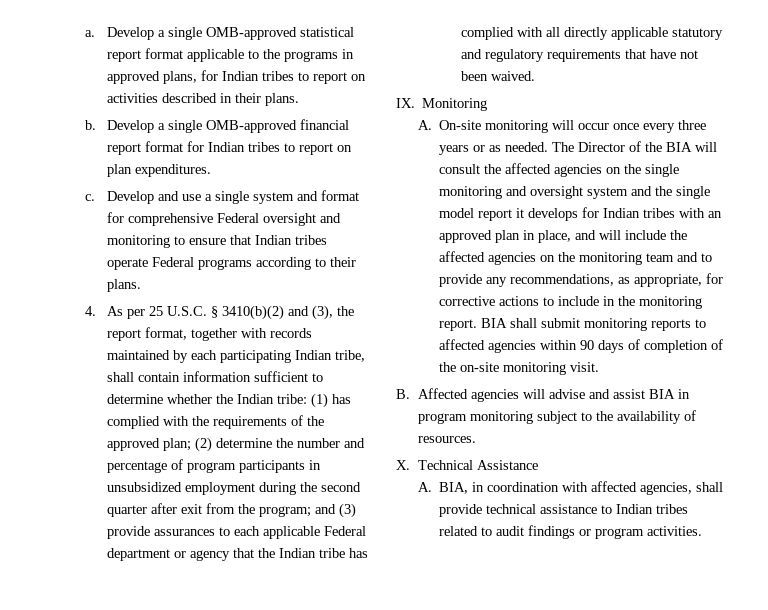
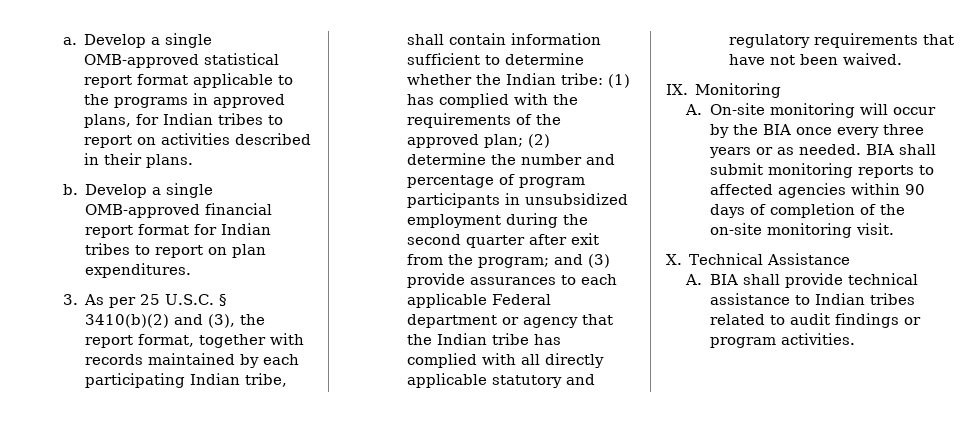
[85,190,360,204] [107,212,342,226] [107,235,328,248] [107,257,357,270] [107,279,142,292] [85,306,97,316] c. Develop and use a single system and format for comprehensive Federal oversight and monitoring to ensure that Indian tribes operate Federal programs according to their plans. // 4. -> [62,294,78,305] 3.
(610, 126) none -> [709,124,791,138] by the BIA
[552,141,718,152] [439,163,680,177] [439,186,711,199] [439,207,723,221] [439,230,688,243] [439,251,713,265] [439,273,724,287] [439,296,703,309] [439,319,478,331] The Director of the BIA will consult the affected agencies on the single monitoring and oversight system and the single model report it develops for Indian tribes with an approved plan in place, and will include the affected agencies on the monitoring team and to provide any recommendations, as appropriate, for corrective actions to include in the monitoring report. -> (861, 149) none
[396,388,690,402] [417,410,696,424] [417,436,476,443] [396,460,538,470] [417,481,693,495] B. Affected agencies will advise and assist BIA in program monitoring subject to the availability of resources. // X. Technical Assistance // A. BIA, in coordination with affected agencies, -> [666,253,851,265] [685,274,738,285] X. Technical Assistance // A. BIA

